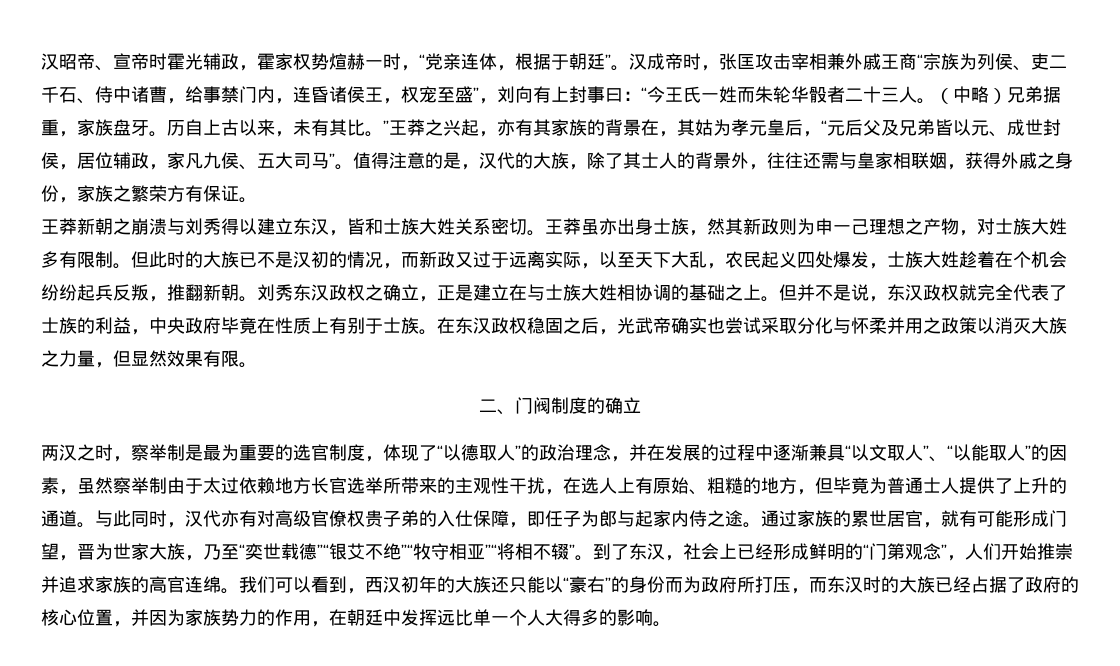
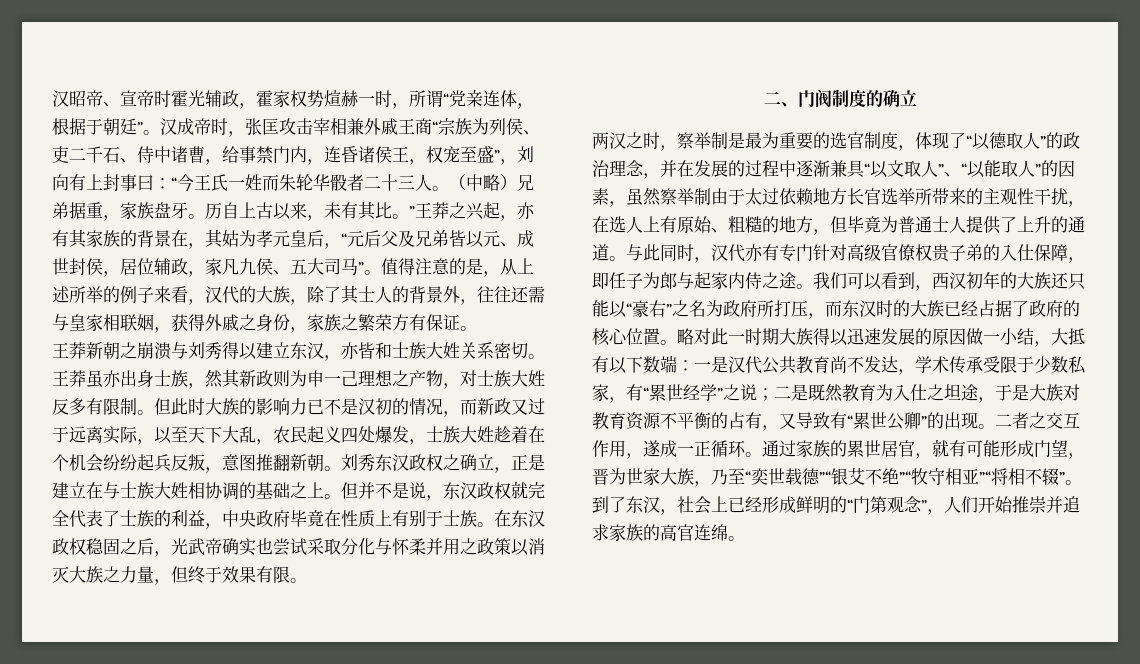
(419, 68) none -> [409,90,443,107] 所谓
(479, 167) none -> [500,258,534,275] [52,286,205,305] 从上述所举的例子来看，
(347, 233) none -> [341,342,359,360] 亦
(1067, 226) none -> [52,398,69,415] 反
[185,251,239,268] 的大族 -> [205,398,307,415] 大族的影响力
(167, 299) none -> [222,454,256,471] 意图
[131,350,167,367] 显然 -> [188,566,222,584] 终于
(257, 518) none -> [779,244,830,262] 专门针
(761, 525) none -> [813,271,1085,291] [592,300,1080,319] [592,328,1085,347] [592,355,1086,375] [592,384,1080,403] [592,412,1080,431] [592,440,762,459] 我们可以看到，西汉初年的大族还只能以“豪右”之名为政府所打压，而东汉时的大族已经占据了政府的核心位置。略对此一时期大族得以迅速发展的原因做一小结，大抵有以下数端：一是汉代公共教育尚不发达，学术传承受限于少数私家，有“累世经学”之说；二是既然教育为入仕之坦途，于是大族对教育资源不平衡的占有，又导致有“累世公卿”的出现。二者之交互作用，遂成一正循环。
[239,576,1079,594] [41,609,671,627] 我们可以看到，西汉初年的大族还只能以“豪右”的身份而为政府所打压，而东汉时的大族已经占据了政府的核心位置，并因为家族势力的作用，在朝廷中发挥远比单一个人大得多的影响。 -> (745, 538) none

